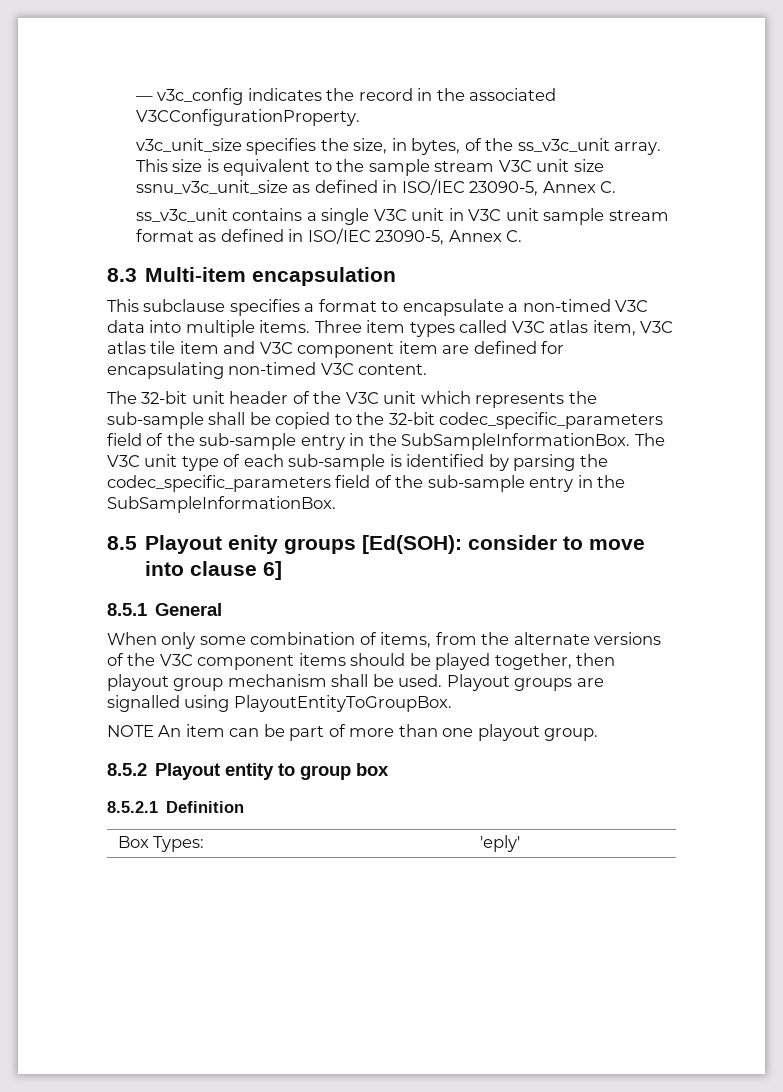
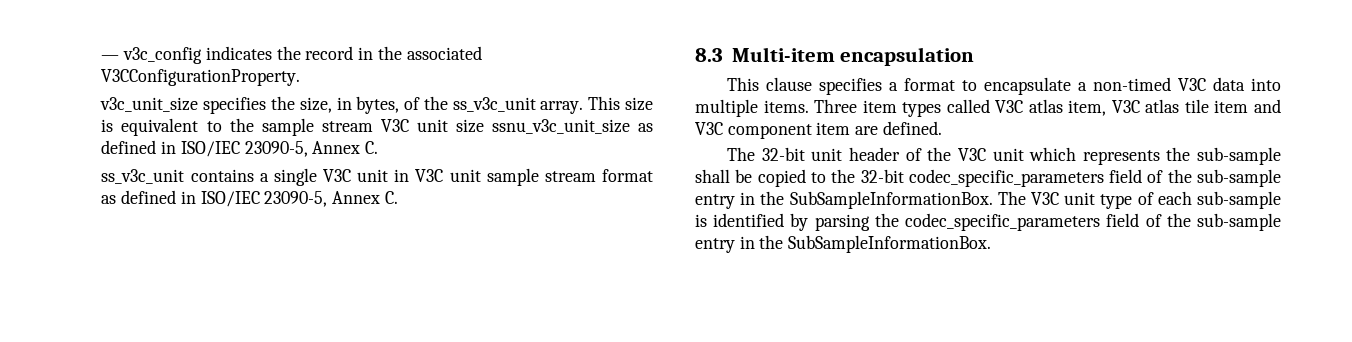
[143,299,226,312] subclause -> [766,77,813,91] clause
[473,341,565,354] [107,362,428,379] defined for encapsulating non-timed V3C content. -> [882,121,942,135] defined.
[107,535,646,554] [145,561,283,580] [107,603,223,616] [107,632,662,649] [107,653,616,670] [107,674,604,691] [107,695,452,712] [107,724,599,741] [107,763,390,780] [107,801,245,813] [117,836,205,852] [479,835,520,852] // 8.5 Playout enity groups [Ed(SOH): consider to move into clause 6] // 8.5.1 General // When only some combination of items, from the alternate versions of the V3C component items should be played together, then playout group mechanism shall be used. Playout groups are signalled using PlayoutEntityToGroupBox. // NOTE An item can be part of more than one playout group. // 8.5.2 Playout entity to group box // 8.5.2.1 Definition // Box Types: | 'eply' -> (992, 244) none

